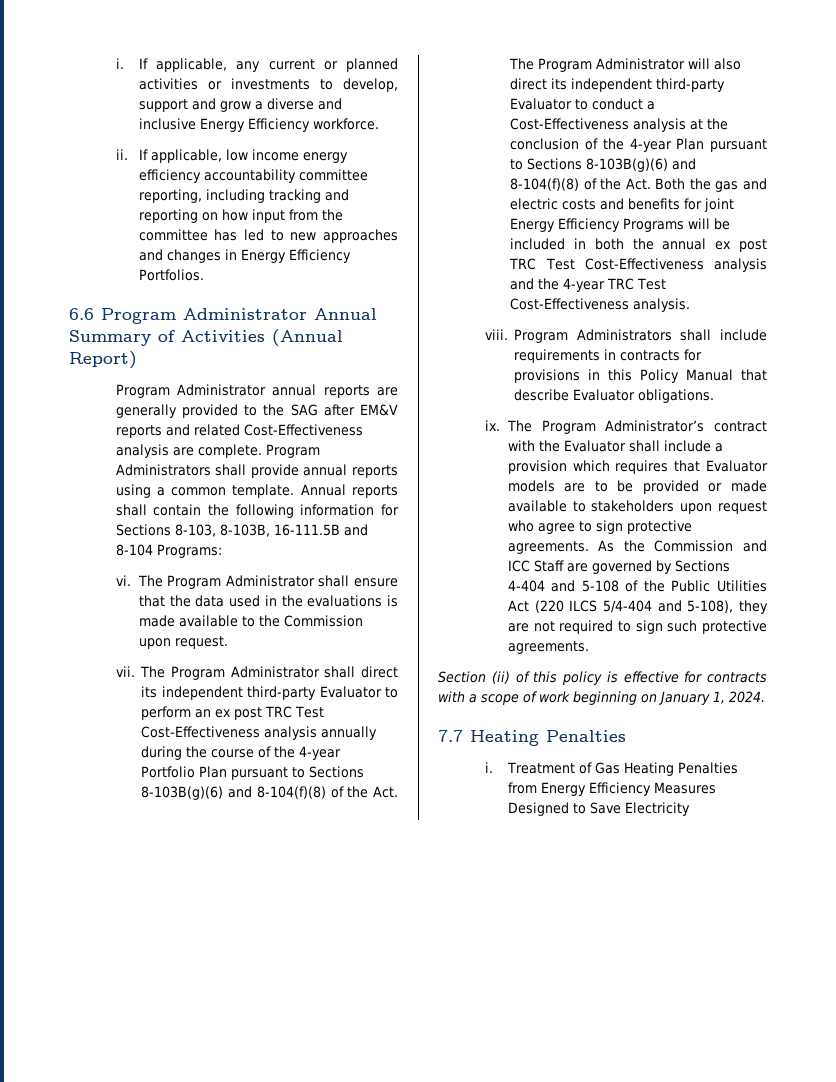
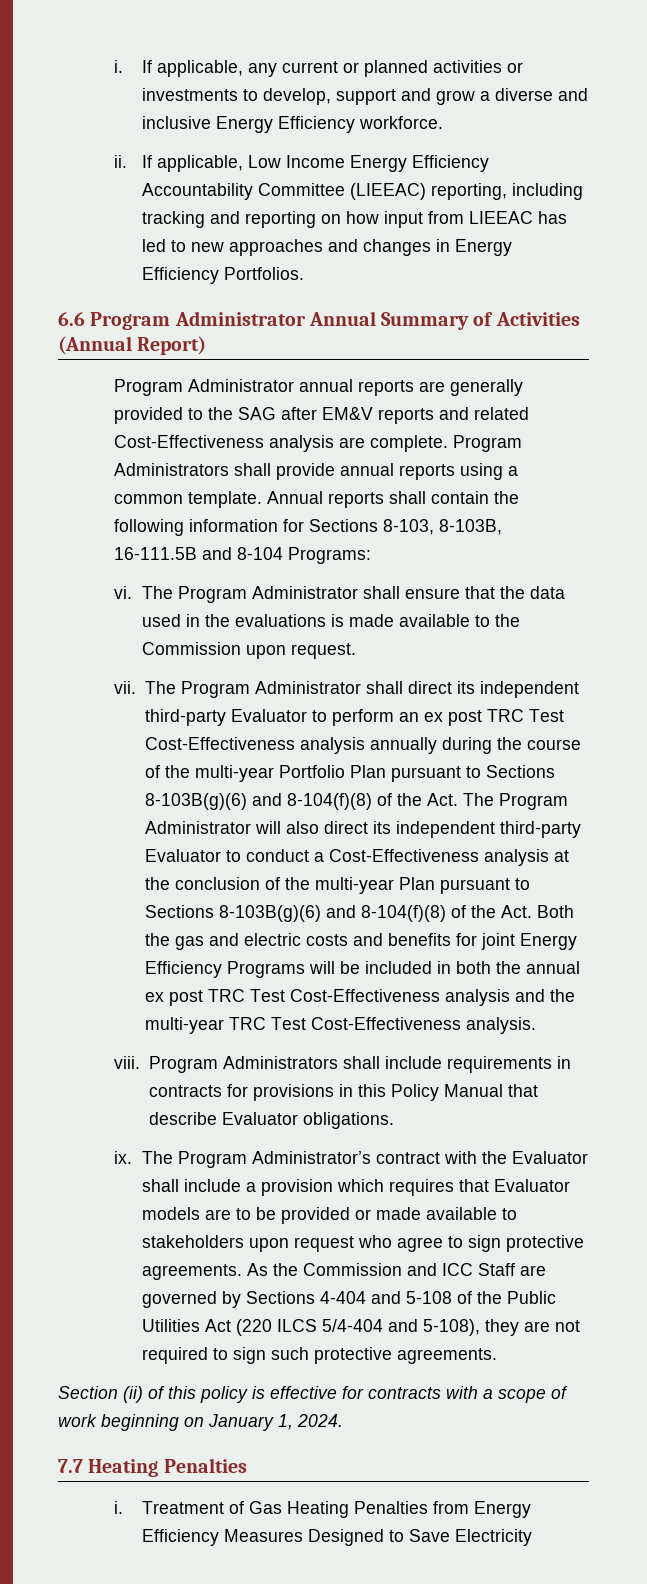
[225,149,348,163] [138,169,368,183] low income energy efficiency accountability committee -> [247,155,489,172] [141,183,426,200] Low Income Energy Efficiency Accountability Committee (LIEEAC)
[321,209,343,221] [138,229,208,241] the committee -> [468,211,533,224] LIEEAC
[299,746,342,760] 4-year -> [194,765,274,782] multi-year
[629,138,672,152] 4-year -> [314,877,394,894] multi-year
[563,278,606,292] 4-year -> [144,1017,224,1034] multi-year

